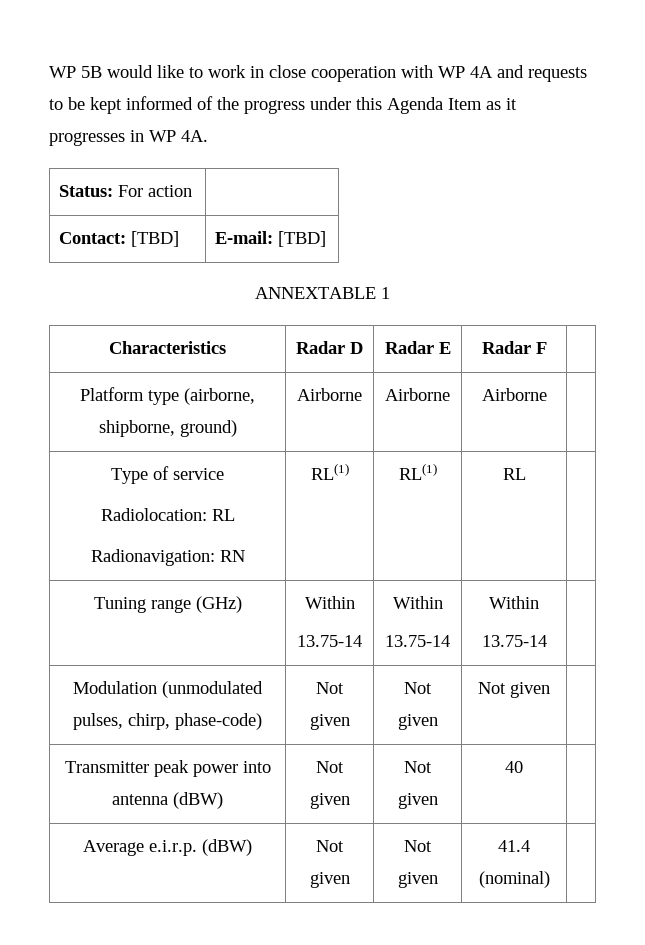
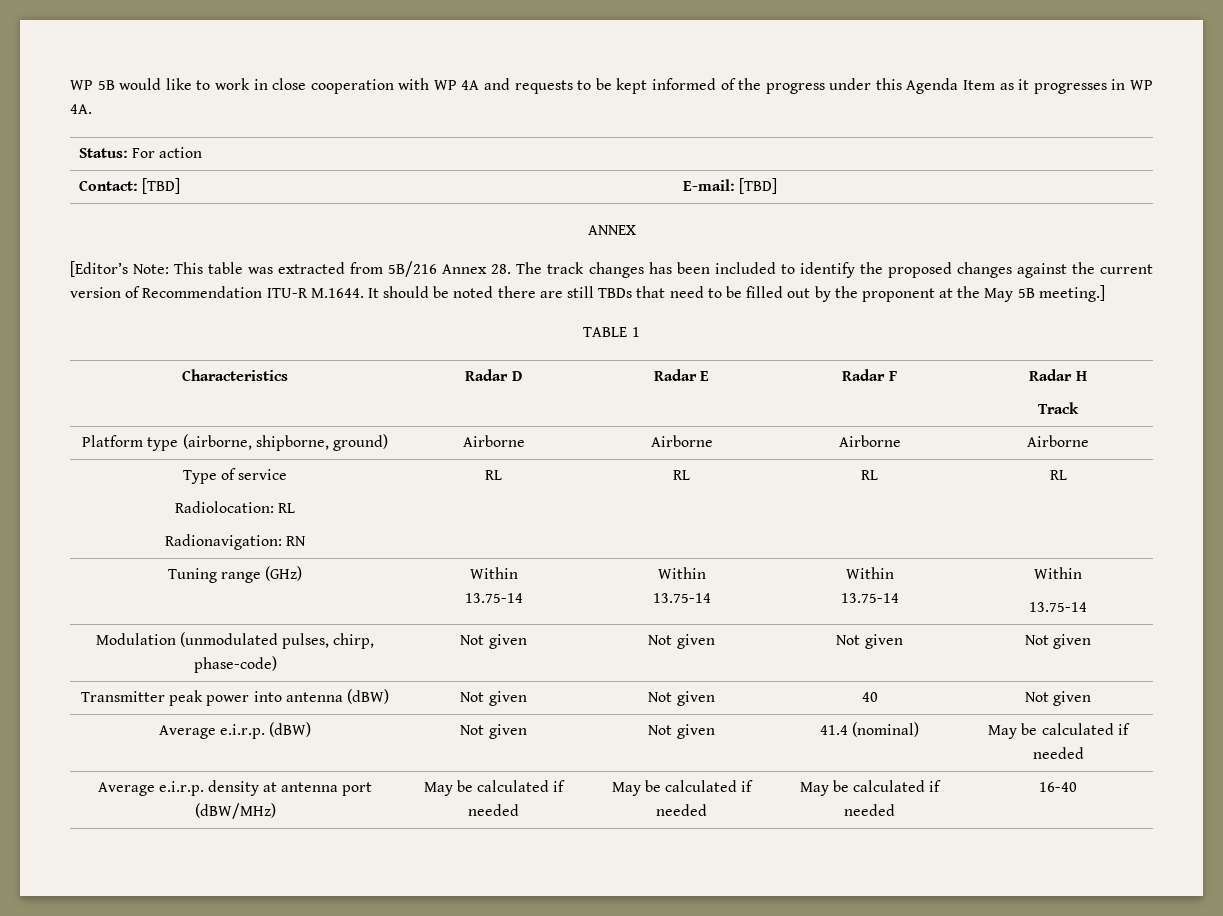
[255,287,376,299] ANNEXTABLE -> [587,225,636,235] [70,261,1153,278] [70,285,1105,302] [583,327,628,337] ANNEX // [Editor’s Note: This table was extracted from 5B/216 Annex 28. The track changes has been included to identify the proposed changes against the current version of Recommendation ITU-R M.1644. It should be noted there are still TBDs that need to be filled out by the proponent at the May 5B meeting.] // TABLE
(547, 348) none -> [1029,369,1087,381] [1038,402,1079,414] Radar H // Track
(547, 394) none -> [1027,435,1089,447] Airborne
[310,463,349,480] [398,463,437,480] [502,468,526,480] RL(1) | RL(1) | RL | -> [485,470,502,480] [673,470,690,480] [861,470,878,480] [1049,470,1067,480] RL | RL | RL | RL
(547, 641) none -> [1034,567,1082,579] [1029,602,1087,612] Within // 13.75-14
(550, 690) none -> [1024,634,1092,649] Not given
(523, 767) none -> [1024,691,1092,706] Not given
(550, 879) none -> [988,723,1130,739] [1032,747,1084,759] [97,780,373,796] [194,803,276,819] [423,780,566,796] [468,804,519,816] [611,780,754,796] [656,804,707,816] [799,780,942,796] [844,804,895,816] [1039,782,1077,792] May be calculated if needed // Average e.i.r.p. density at antenna port (dBW/MHz) | May be calculated if needed | May be calculated if needed | May be calculated if needed | 16-40

